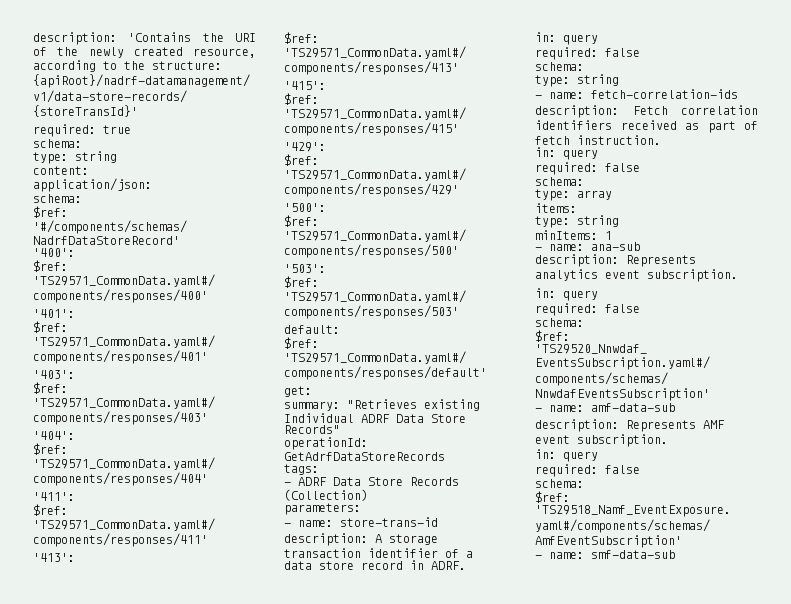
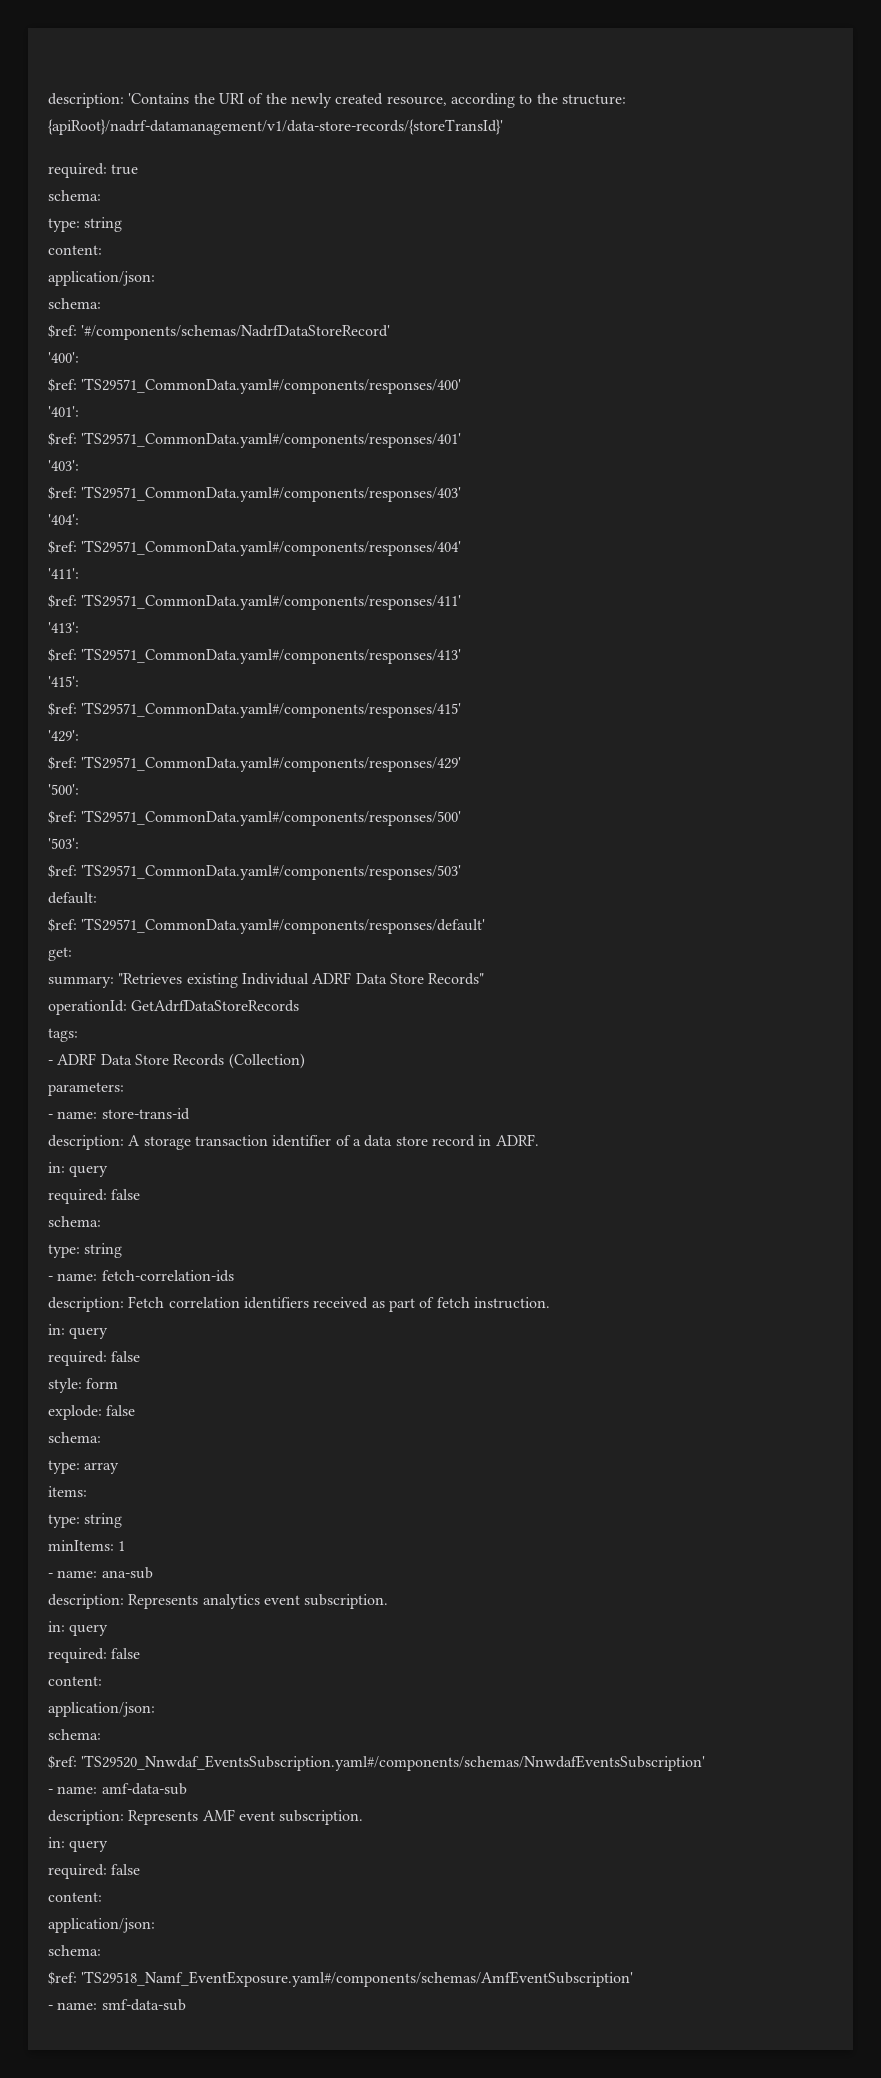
(640, 167) none -> [48,1378,119,1393] [48,1405,136,1420] // style: form // explode: false
(640, 308) none -> [48,1676,102,1686] [48,1702,155,1717] // content: // application/json:
(640, 469) none -> [48,1892,102,1902] [48,1918,155,1933] // content: // application/json:

